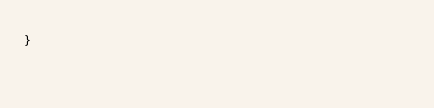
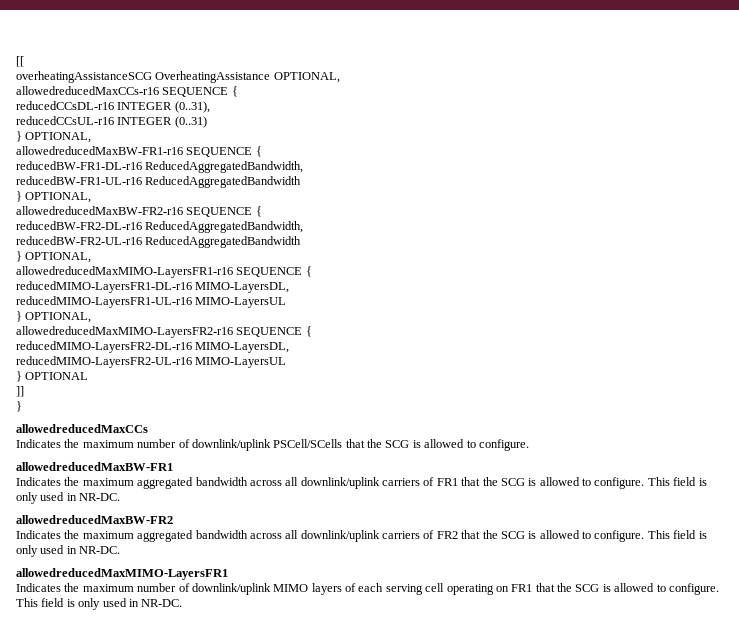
[25,35,30,46] } -> [16,56,24,67] [16,71,340,83] [16,86,238,97] [16,101,210,113] [16,116,207,128] [16,131,92,143] [16,146,262,157] [16,161,304,173] [16,176,302,188] [16,191,92,203] [16,206,262,217] [16,221,304,233] [16,236,302,248] [16,251,92,263] [16,266,312,278] [16,281,290,293] [16,296,287,308] [16,311,92,323] [16,326,312,338] [16,341,290,353] [16,356,287,368] [16,371,89,382] [16,386,24,397] [16,401,22,412] [16,424,148,433] [16,439,529,451] [16,462,173,471] [16,477,707,489] [16,492,121,504] [16,515,173,524] [16,530,707,542] [16,545,121,557] [16,568,228,580] [16,583,719,595] [16,598,183,610] [[ // overheatingAssistanceSCG OverheatingAssistance OPTIONAL, // allowedreducedMaxCCs-r16 SEQUENCE { // reducedCCsDL-r16 INTEGER (0..31), // reducedCCsUL-r16 INTEGER (0..31) // } OPTIONAL, // allowedreducedMaxBW-FR1-r16 SEQUENCE { // reducedBW-FR1-DL-r16 ReducedAggregatedBandwidth, // reducedBW-FR1-UL-r16 ReducedAggregatedBandwidth // } OPTIONAL, // allowedreducedMaxBW-FR2-r16 SEQUENCE { // reducedBW-FR2-DL-r16 ReducedAggregatedBandwidth, // reducedBW-FR2-UL-r16 ReducedAggregatedBandwidth // } OPTIONAL, // allowedreducedMaxMIMO-LayersFR1-r16 SEQUENCE { // reducedMIMO-LayersFR1-DL-r16 MIMO-LayersDL, // reducedMIMO-LayersFR1-UL-r16 MIMO-LayersUL // } OPTIONAL, // allowedreducedMaxMIMO-LayersFR2-r16 SEQUENCE { // reducedMIMO-LayersFR2-DL-r16 MIMO-LayersDL, // reducedMIMO-LayersFR2-UL-r16 MIMO-LayersUL // } OPTIONAL // ]] // } // allowedreducedMaxCCs // Indicates the maximum number of downlink/uplink PSCell/SCells that the SCG is allowed to configure. // allowedreducedMaxBW-FR1 // Indicates the maximum aggregated bandwidth across all downlink/uplink carriers of FR1 that the SCG is allowed to configure. This field is only used in NR-DC. // allowedreducedMaxBW-FR2 // Indicates the maximum aggregated bandwidth across all downlink/uplink carriers of FR2 that the SCG is allowed to configure. This field is only used in NR-DC. // allowedreducedMaxMIMO-LayersFR1 // Indicates the maximum number of downlink/uplink MIMO layers of each serving cell operating on FR1 that the SCG is allowed to configure. This field is only used in NR-DC.

